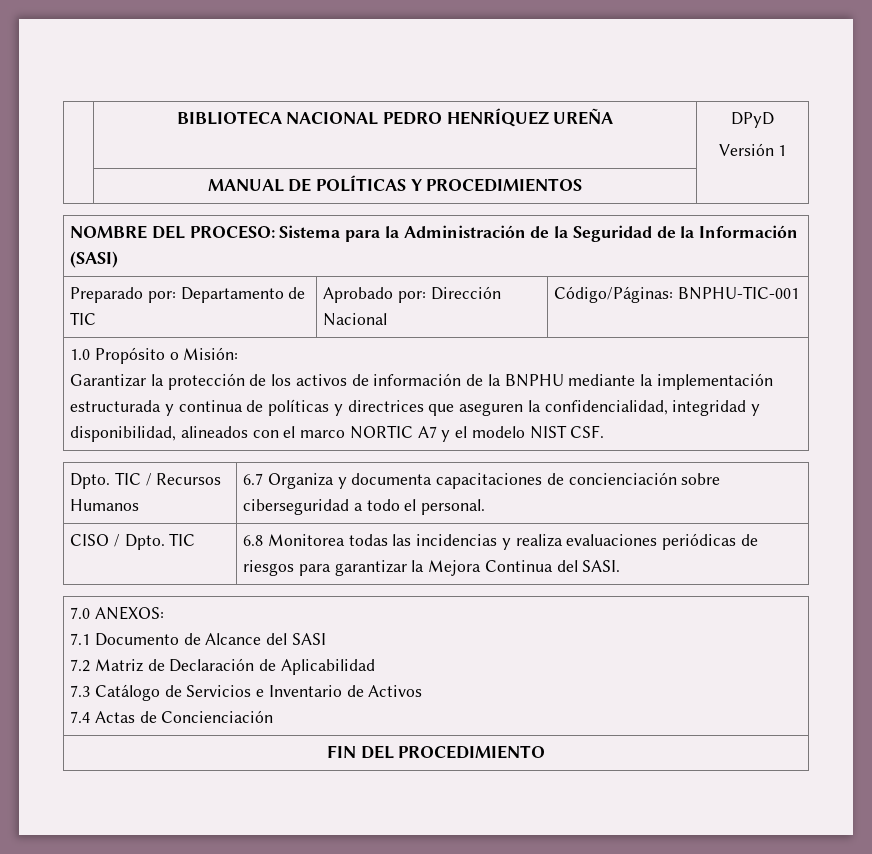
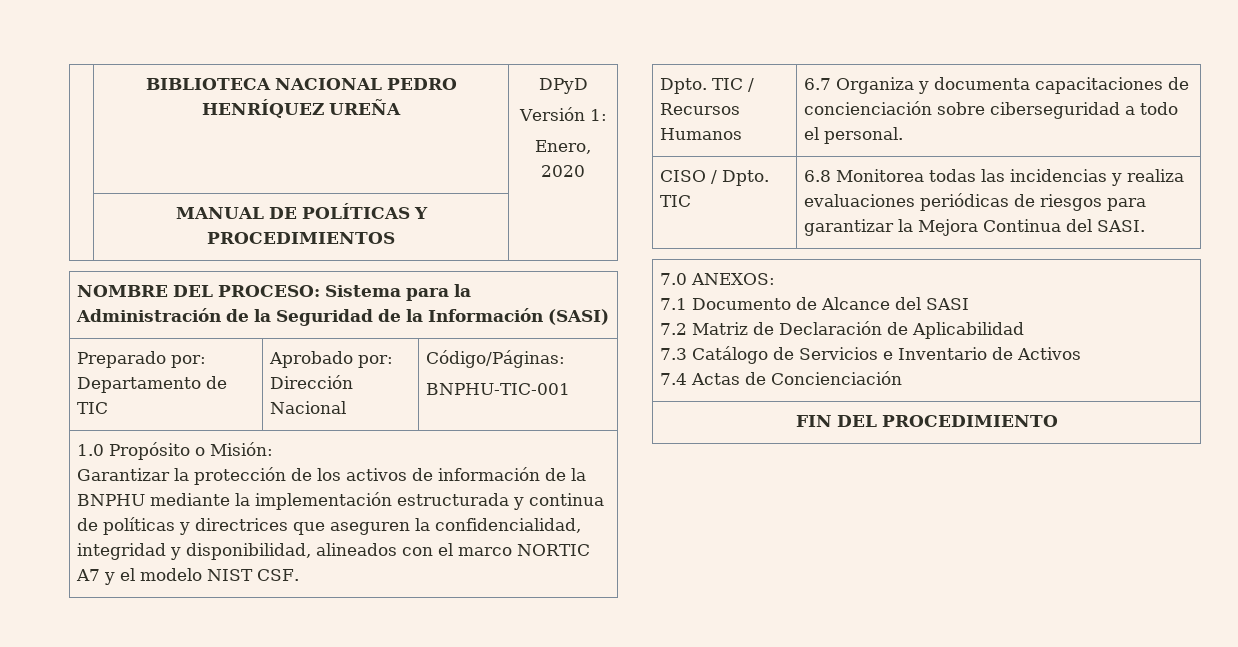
[778,145,787,156] 1 -> [589,109,607,121] [535,140,591,154] [541,165,585,177] 1: // Enero, 2020
(674, 294) none -> (566, 359) //

